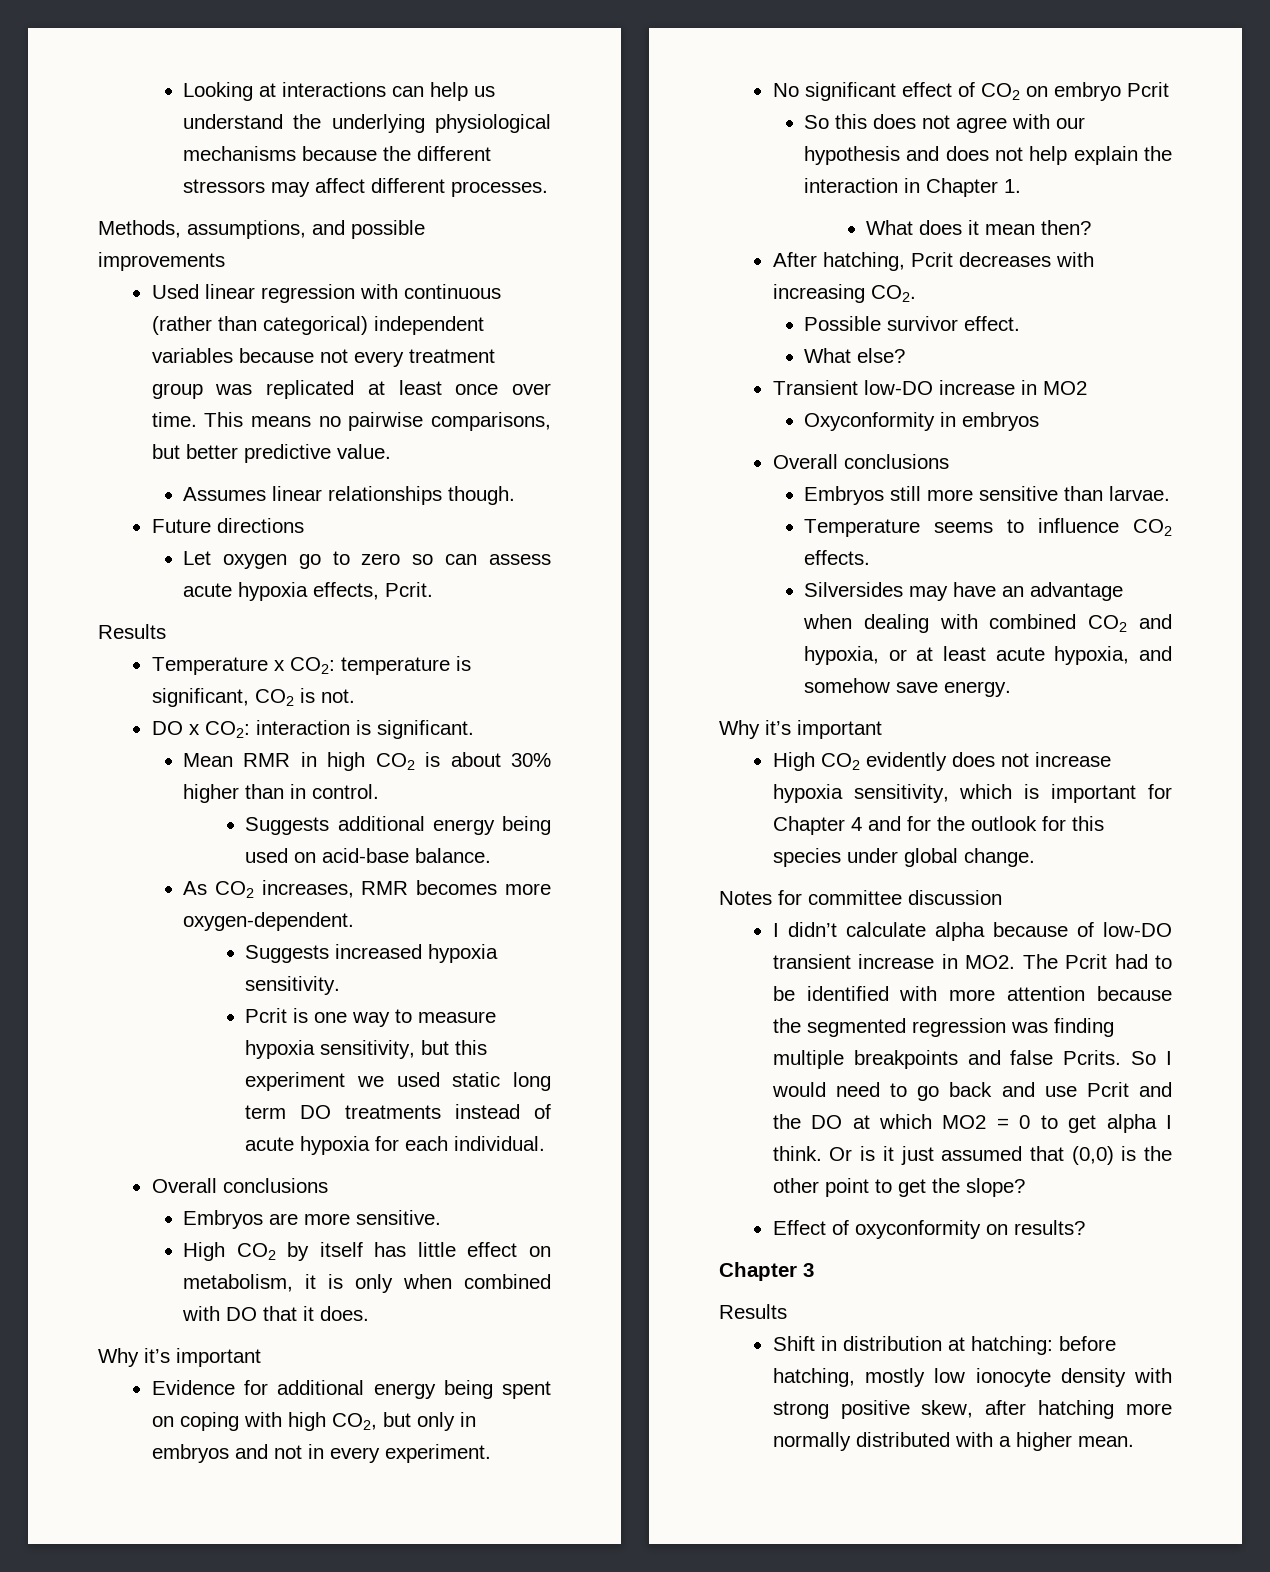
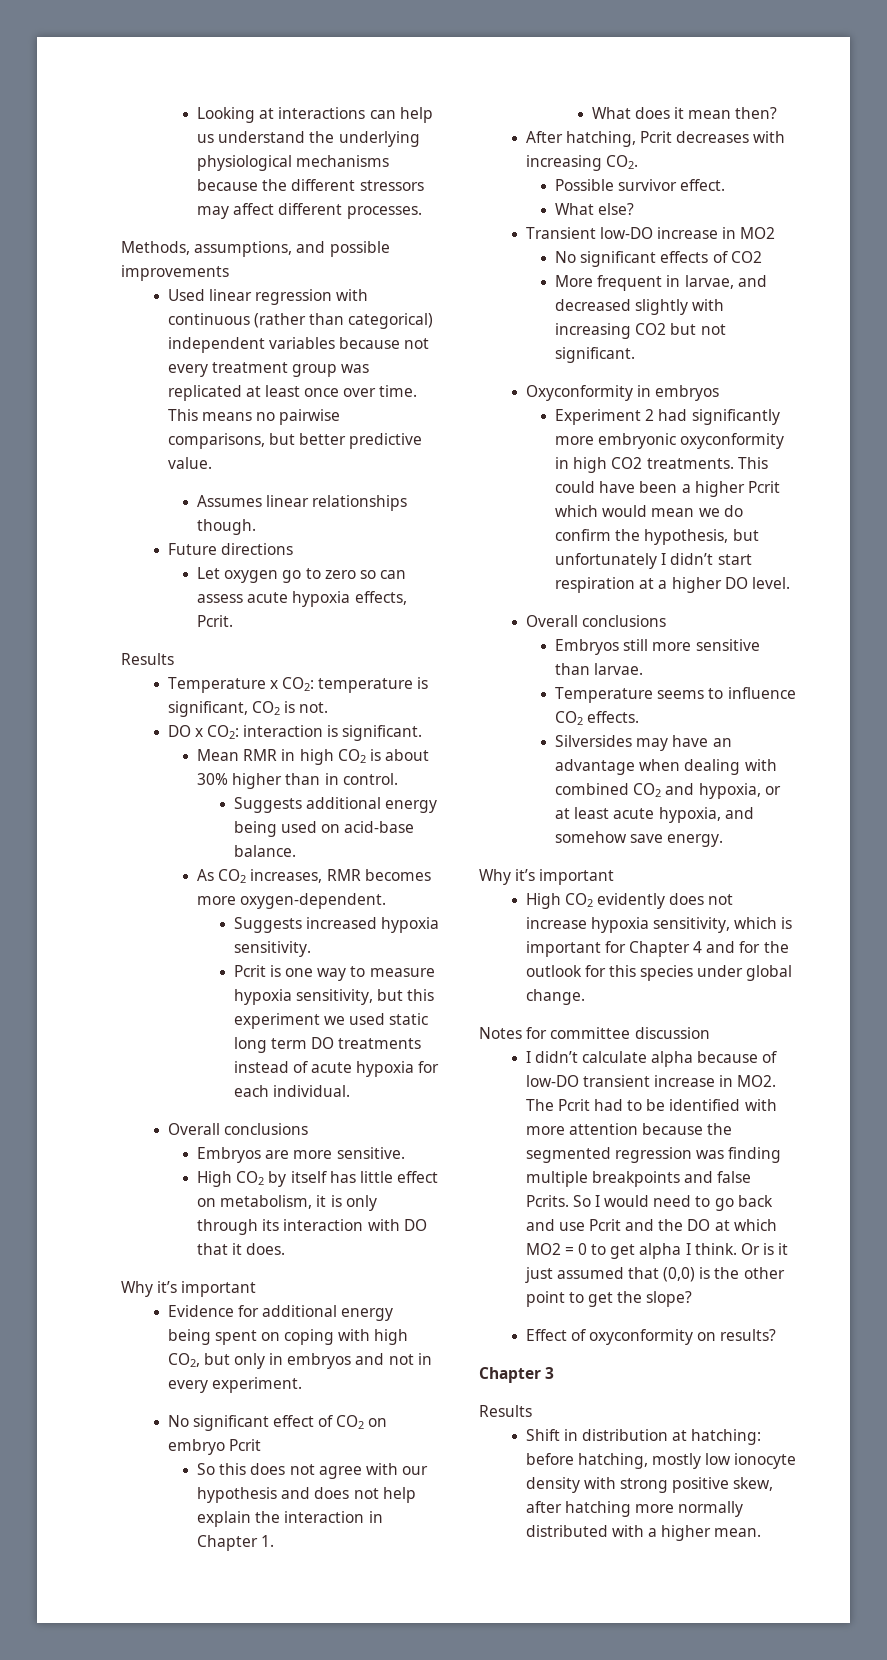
[402,1274,551,1289] when combined -> [197,1219,364,1235] through its interaction
[803,412,1039,431] Oxyconformity in embryos -> [555,251,762,267] [555,275,767,291] [555,299,725,315] [555,323,726,339] [555,347,636,363] [525,385,719,401] [555,409,780,425] [555,433,785,449] [555,457,768,473] [555,481,780,497] [555,505,743,517] [555,529,759,545] [555,553,752,569] [555,577,790,593] No significant effects of CO2 // More frequent in larvae, and decreased slightly with increasing CO2 but not significant. // Oxyconformity in embryos // Experiment 2 had significantly more embryonic oxyconformity in high CO2 treatments. This could have been a higher Pcrit which would mean we do confirm the hypothesis, but unfortunately I didn’t start respiration at a higher DO level.

